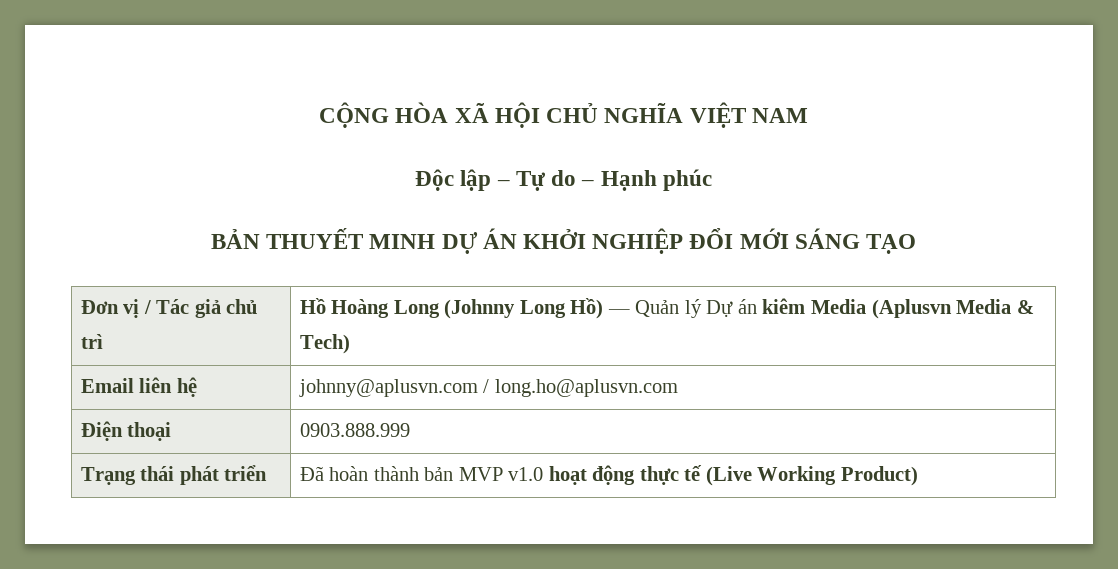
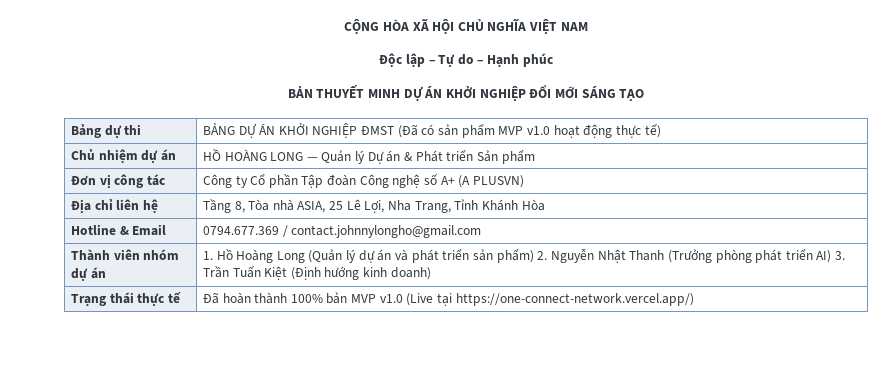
[80,299,258,318] [80,334,103,349] [299,298,604,319] Đơn vị / Tác giả chủ trì | Hồ Hoàng Long (Johnny Long Hồ) -> [70,124,142,138] [202,123,661,138] [70,149,176,163] [202,148,304,161] Bảng dự thi | BẢNG DỰ ÁN KHỞI NGHIỆP ĐMST (Đã có sản phẩm MVP v1.0 hoạt động thực tế) // Chủ nhiệm dự án | HỒ HOÀNG LONG
[762,298,1034,319] [299,334,350,354] [80,377,197,397] [298,379,678,397] [80,421,172,441] [299,423,410,437] kiêm Media (Aplusvn Media & Tech) // Email liên hệ | johnny@aplusvn.com / long.ho@aplusvn.com // Điện thoại | 0903.888.999 -> [404,150,535,164] [70,174,165,189] [202,174,524,188] [70,199,158,214] [202,199,545,213] [70,224,167,236] [202,225,482,238] [70,249,180,261] [70,267,106,281] [202,248,846,263] [202,266,431,280] & Phát triển Sản phẩm // Đơn vị công tác | Công ty Cổ phần Tập đoàn Công nghệ số A+ (A PLUSVN) // Địa chỉ liên hệ | Tầng 8, Tòa nhà ASIA, 25 Lê Lợi, Nha Trang, Tỉnh Khánh Hòa // Hotline & Email | 0794.677.369 / contact.johnnylongho@gmail.com // Thành viên nhóm dự án | 1. Hồ Hoàng Long (Quản lý dự án và phát triển sản phẩm) 2. Nguyễn Nhật Thanh (Trưởng phòng phát triển AI) 3. Trần Tuấn Kiệt (Định hướng kinh doanh)
[179,465,268,485] phát triển -> [137,292,181,306] thực tế
(419, 473) none -> [290,294,323,303] 100%
[548,465,918,486] hoạt động thực tế (Live Working Product) -> [406,293,694,306] (Live tại https://one-connect-network.vercel.app/)

